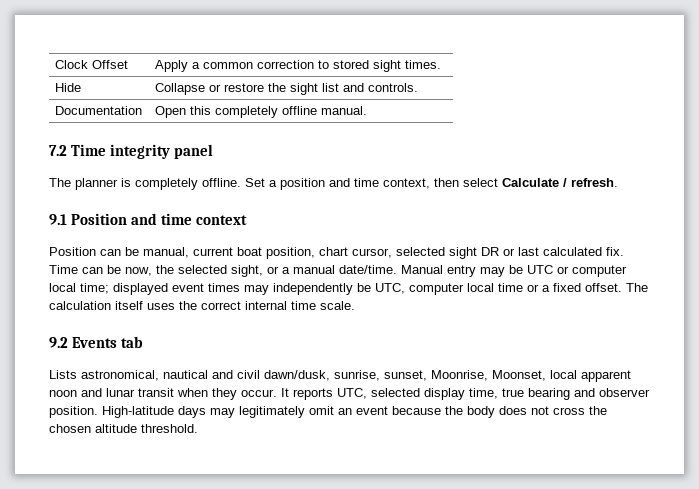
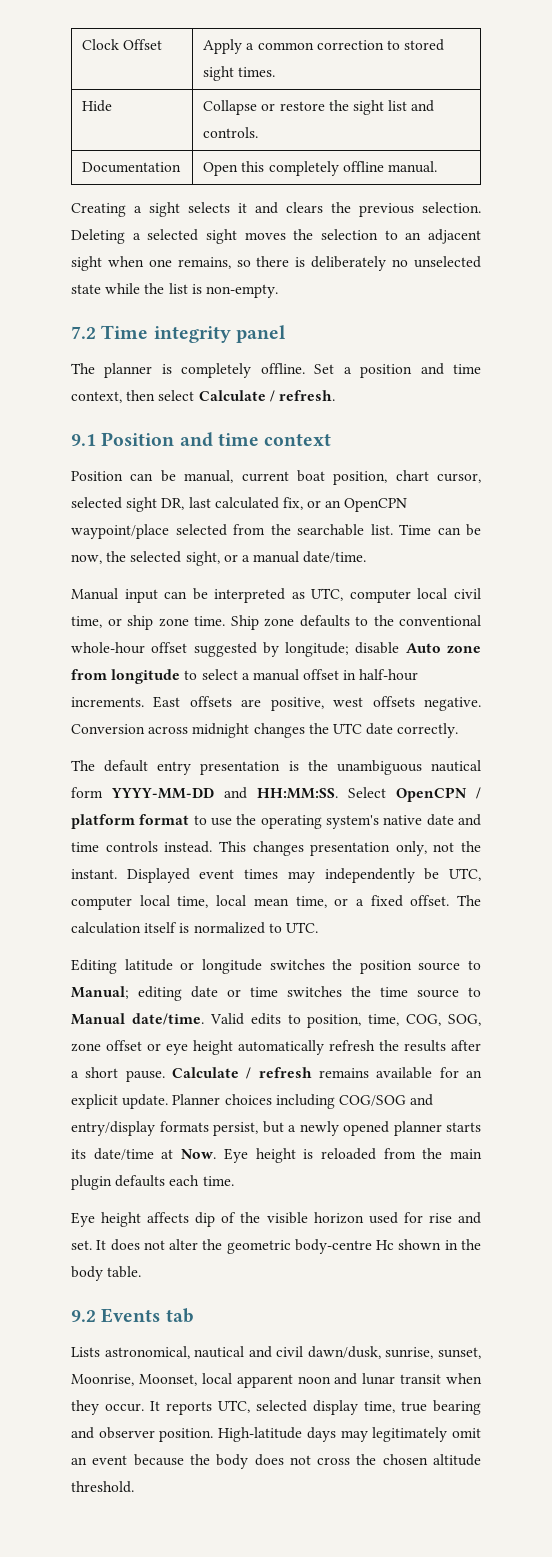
(368, 110) none -> [71,202,481,217] [71,229,481,244] [71,256,481,271] [71,283,278,298] // Creating a sight selects it and clears the previous selection. Deleting a selected sight moves the selection to an adjacent sight when one remains, so there is deliberately no unselected state while the list is non-empty.
[481,247,624,256] DR or last calculated fix. -> [161,497,408,512] [71,524,393,539] DR, last calculated fix, or an OpenCPN waypoint/place selected from the searchable list.
[401,265,627,277] [49,283,168,295] Manual entry may be UTC or computer local time; displayed -> [71,588,481,603] [71,615,481,630] [71,642,481,657] [71,669,419,684] [71,696,481,711] [71,723,459,738] [71,760,481,775] [71,787,481,802] [71,814,481,829] [71,841,481,856] [71,868,190,883] // Manual input can be interpreted as UTC, computer local civil time, or ship zone time. Ship zone defaults to the conventional whole-hour offset suggested by longitude; disable Auto zone from longitude to select a manual offset in half-hour increments. East offsets are positive, west offsets negative. Conversion across midnight changes the UTC date correctly. // The default entry presentation is the unambiguous nautical form YYYY-MM-DD and HH:MM:SS. Select OpenCPN / platform format to use the operating system's native date and time controls instead. This changes presentation only, not the instant. Displayed
[498,283,523,292] time -> [177,895,327,908] time, local mean time,
[147,301,355,310] uses the correct internal time scale. -> [179,922,318,934] [71,959,481,974] [71,986,481,1001] [71,1013,481,1028] [71,1040,481,1055] [71,1067,482,1082] [71,1094,434,1109] [71,1121,481,1136] [71,1148,482,1163] [71,1175,234,1190] [71,1212,481,1227] [71,1239,481,1254] [71,1266,142,1281] is normalized to UTC. // Editing latitude or longitude switches the position source to Manual; editing date or time switches the time source to Manual date/time. Valid edits to position, time, COG, SOG, zone offset or eye height automatically refresh the results after a short pause. Calculate / refresh remains available for an explicit update. Planner choices including COG/SOG and entry/display formats persist, but a newly opened planner starts its date/time at Now. Eye height is reloaded from the main plugin defaults each time. // Eye height affects dip of the visible horizon used for rise and set. It does not alter the geometric body-centre Hc shown in the body table.

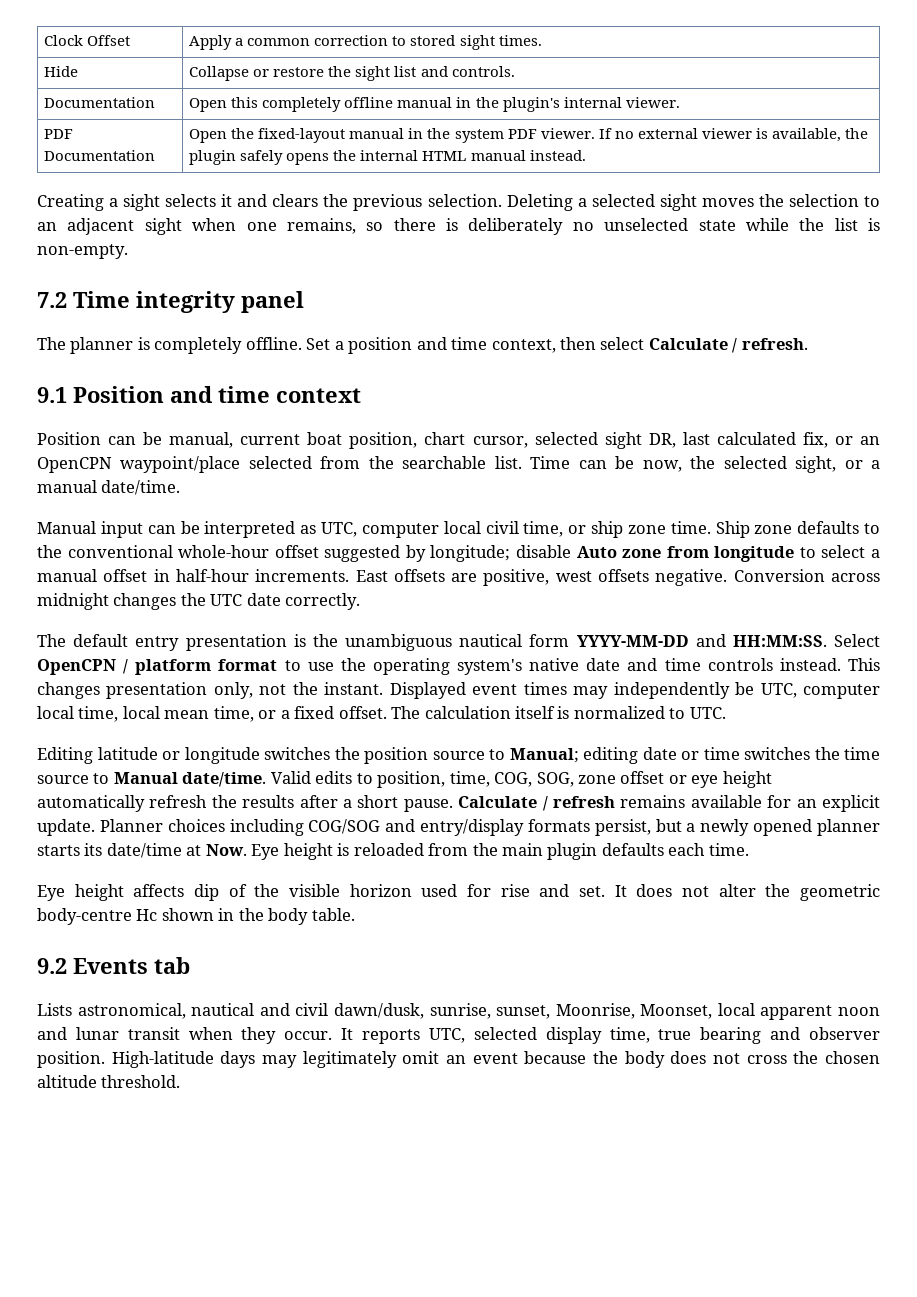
[387,161,437,173] manual. -> [397,97,680,112] [44,129,74,139] [44,150,156,161] [189,128,868,143] [189,150,586,165] manual in the plugin's internal viewer. // PDF Documentation | Open the fixed-layout manual in the system PDF viewer. If no external viewer is available, the plugin safely opens the internal HTML manual instead.

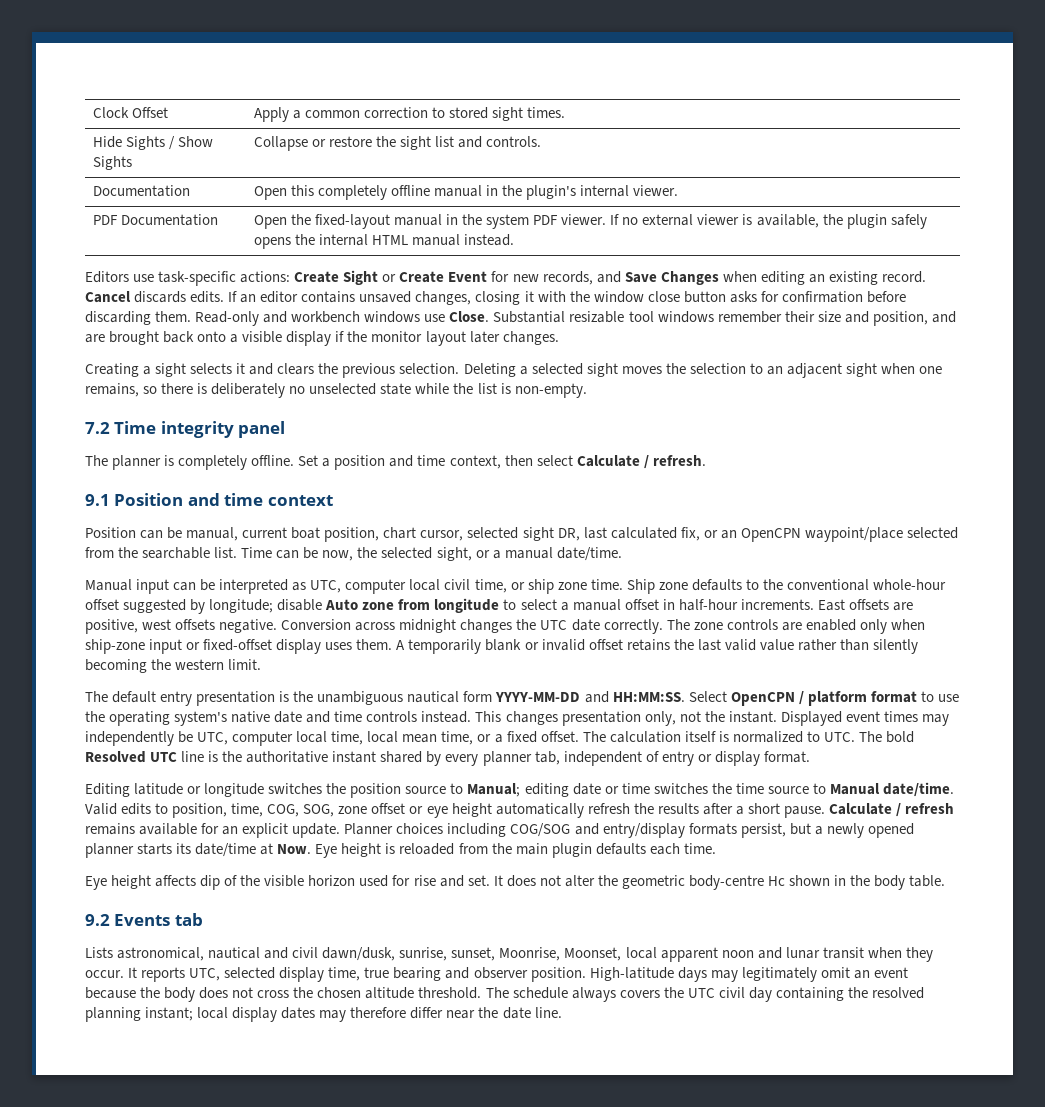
(79, 71) none -> [125,136,213,150] [92,156,132,170] Sights / Show Sights
(586, 155) none -> [85,270,926,286] [85,291,906,305] [85,311,956,326] [85,331,559,346] // Editors use task-specific actions: Create Sight or Create Event for new records, and Save Changes when editing an existing record. Cancel discards edits. If an editor contains unsaved changes, closing it with the window close button asks for confirmation before discarding them. Read-only and workbench windows use Close. Substantial resizable tool windows remember their size and position, and are brought back onto a visible display if the monitor layout later changes.
(361, 601) none -> [666,619,925,634] [85,639,918,654] [85,659,262,673] The zone controls are enabled only when ship-zone input or fixed-offset display uses them. A temporarily blank or invalid offset retains the last valid value rather than silently becoming the western limit.
(726, 713) none -> [858,731,915,743] [85,751,810,766] The bold Resolved UTC line is the authoritative instant shared by every planner tab, independent of entry or display format.
(181, 1081) none -> [485,987,924,1002] [85,1007,562,1022] The schedule always covers the UTC civil day containing the resolved planning instant; local display dates may therefore differ near the date line.

